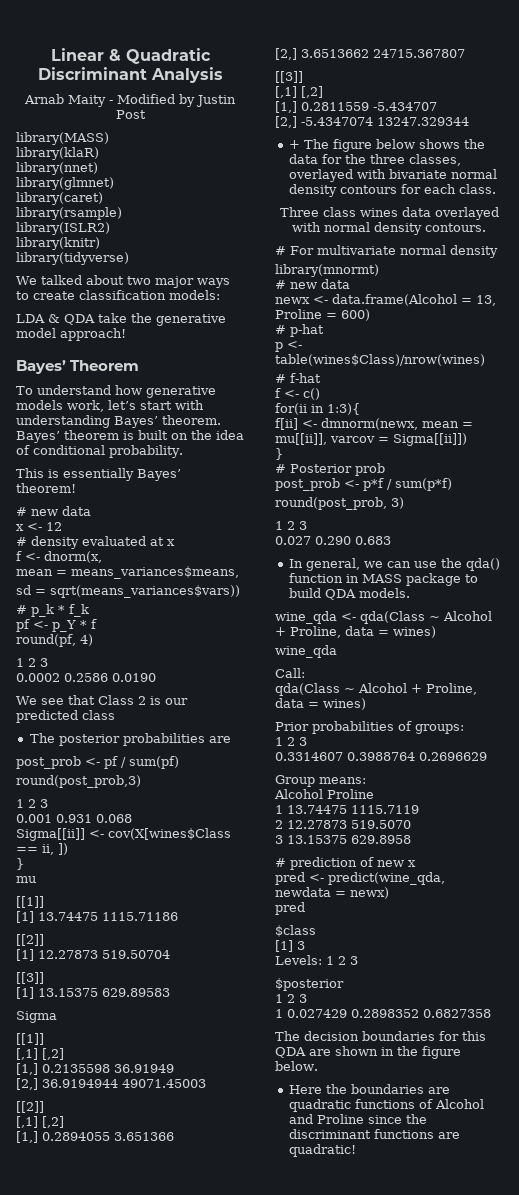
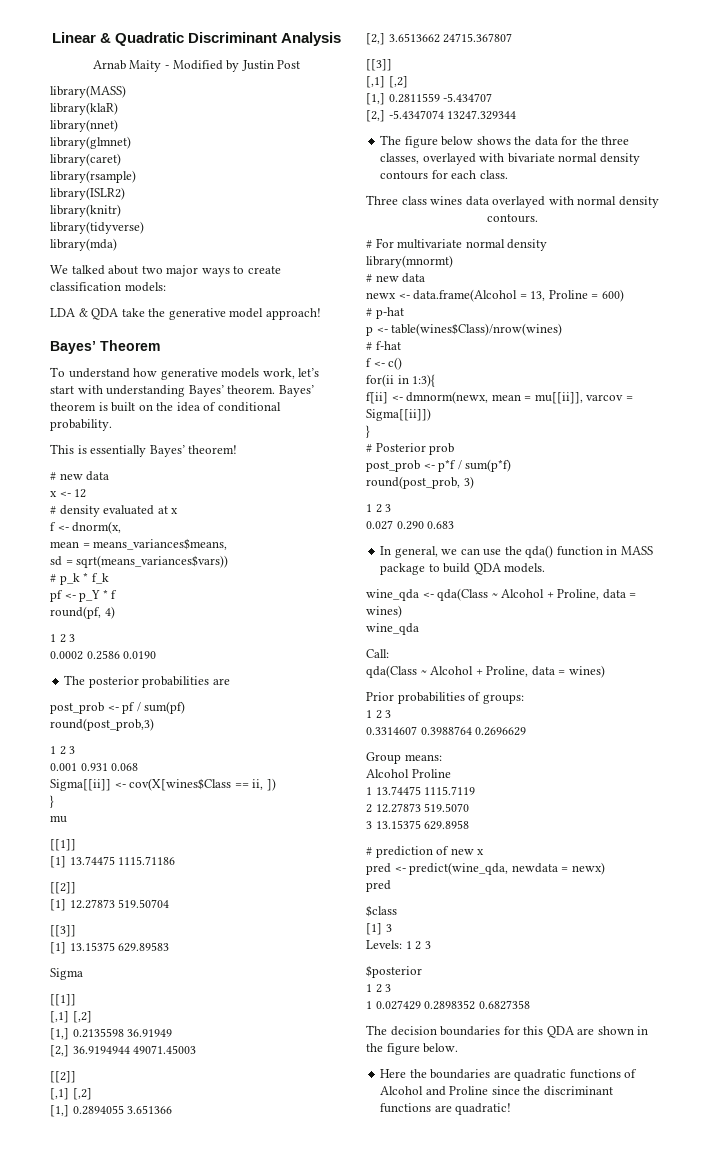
(129, 258) none -> [50,238,117,251] // library(mda)
[16,695,188,705] [16,710,115,723] // We see that Class 2 is our predicted class -> (157, 655) none
[288,140,300,149] + -> (517, 115) none

